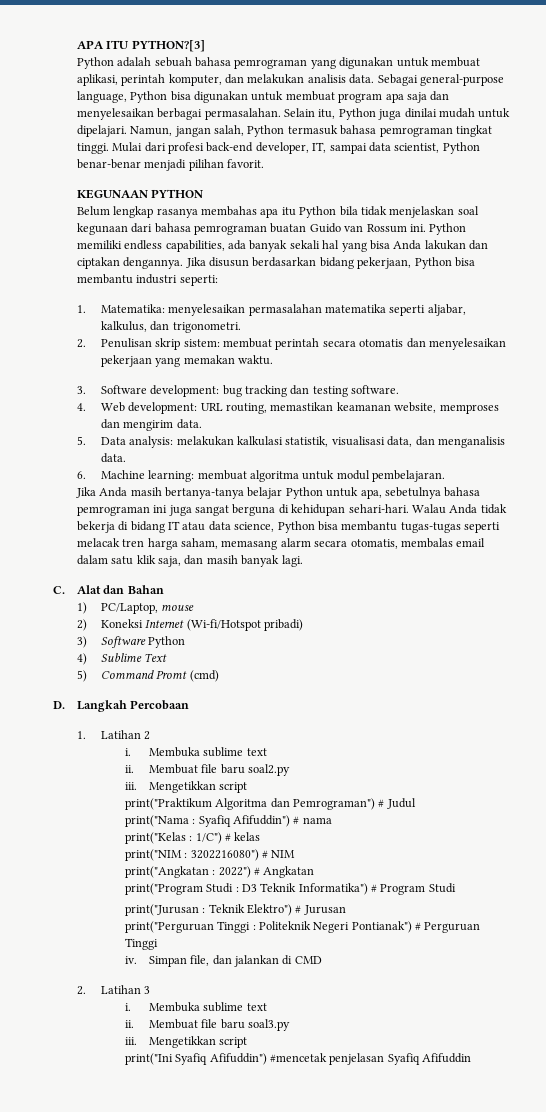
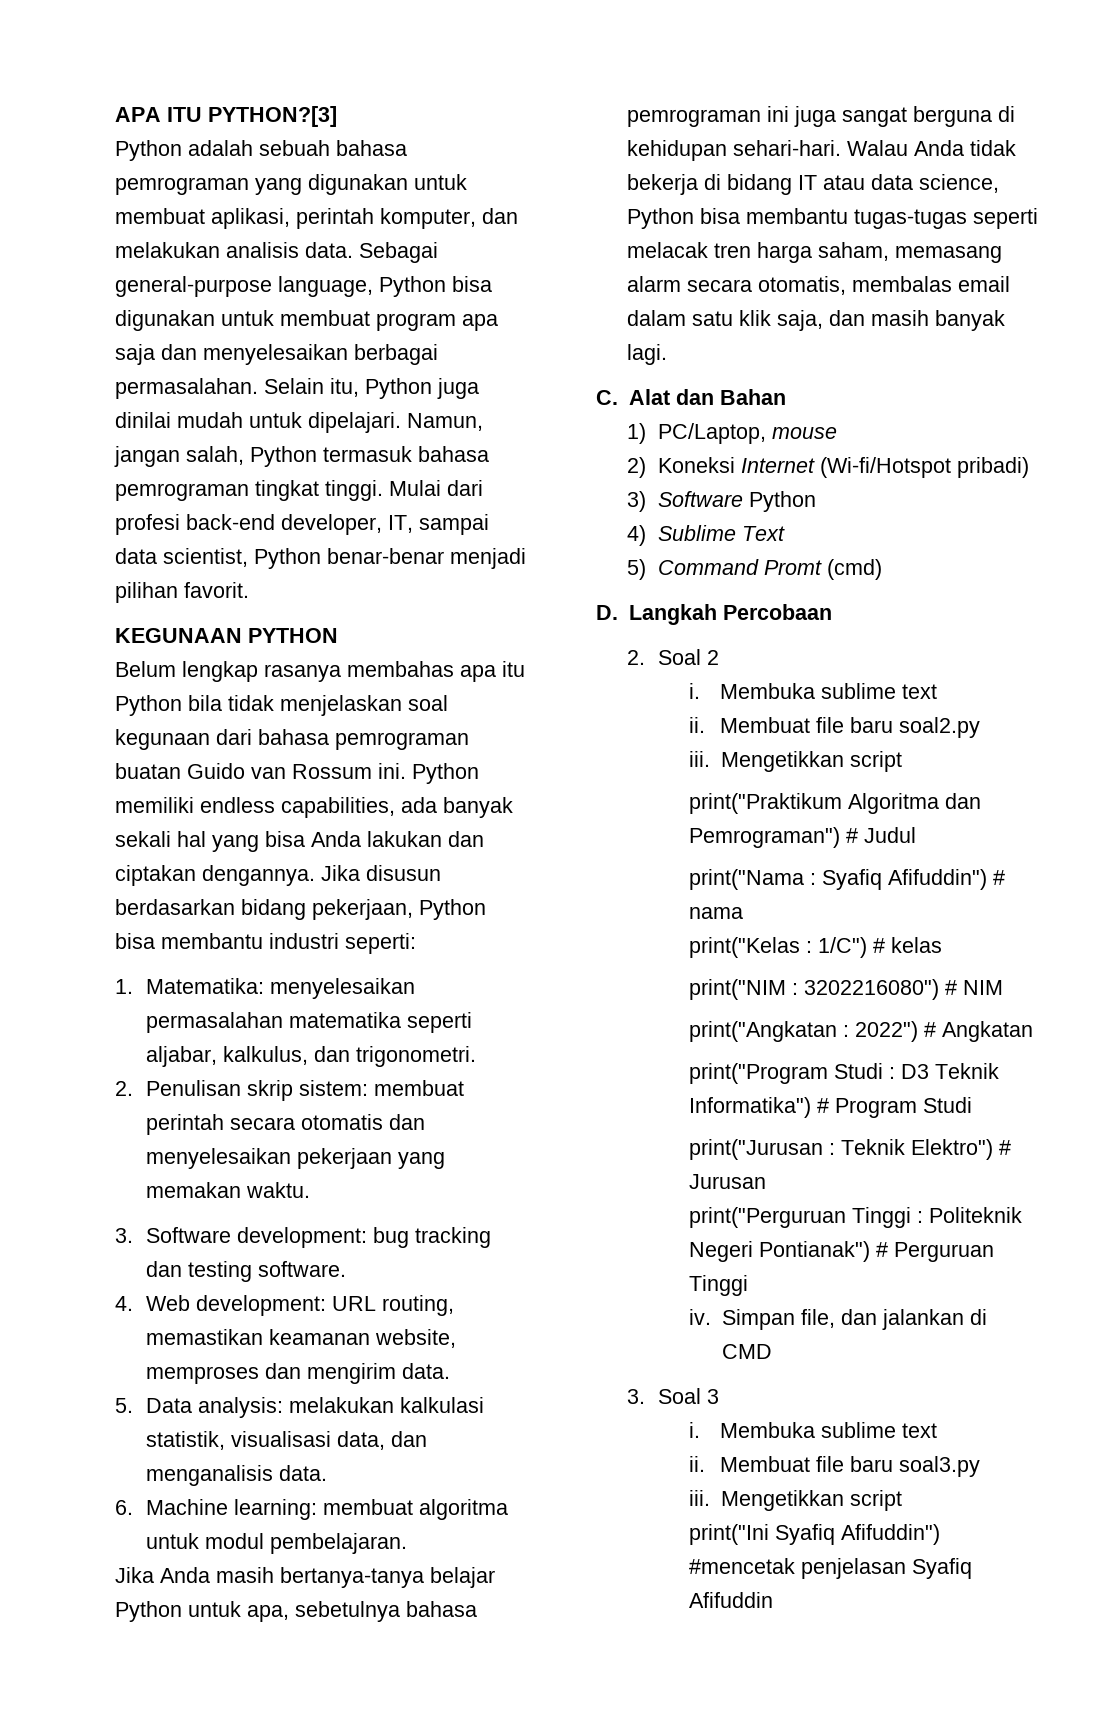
[76,730,141,739] 1. Latihan -> [626,649,701,665] 2. Soal
[76,985,141,995] 2. Latihan -> [626,1388,701,1404] 3. Soal

